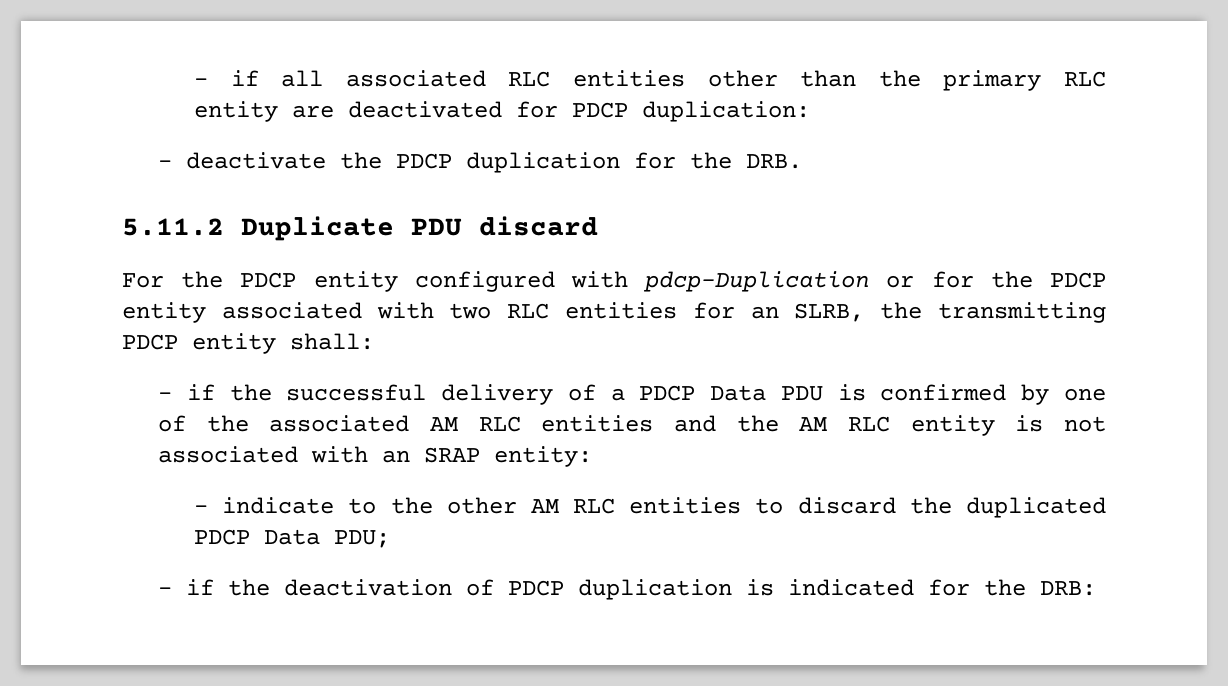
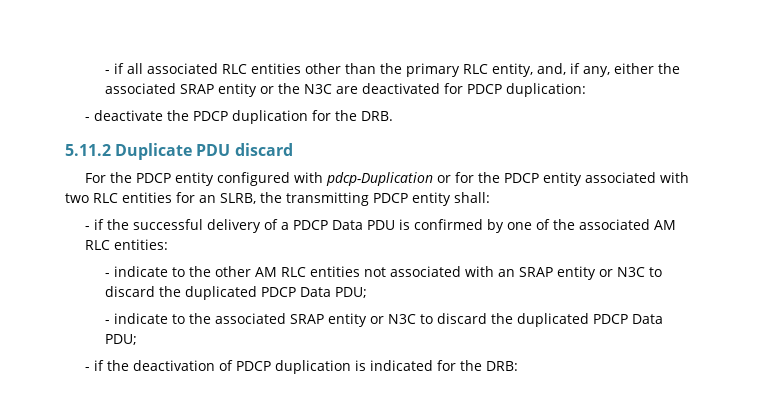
[194,101,279,122] entity -> [491,63,680,77] [104,83,332,97] entity, and, if any, either the associated SRAP entity or the N3C
[541,415,1106,436] [158,446,593,467] entities and the AM RLC entity is not associated with an SRAP entity: -> [113,239,168,250] entities:
(742, 505) none -> [363,266,662,280] [104,286,367,300] [104,313,416,327] not associated with an SRAP entity or N3C to discard the duplicated PDCP Data PDU; // - indicate to the associated SRAP entity or N3C

